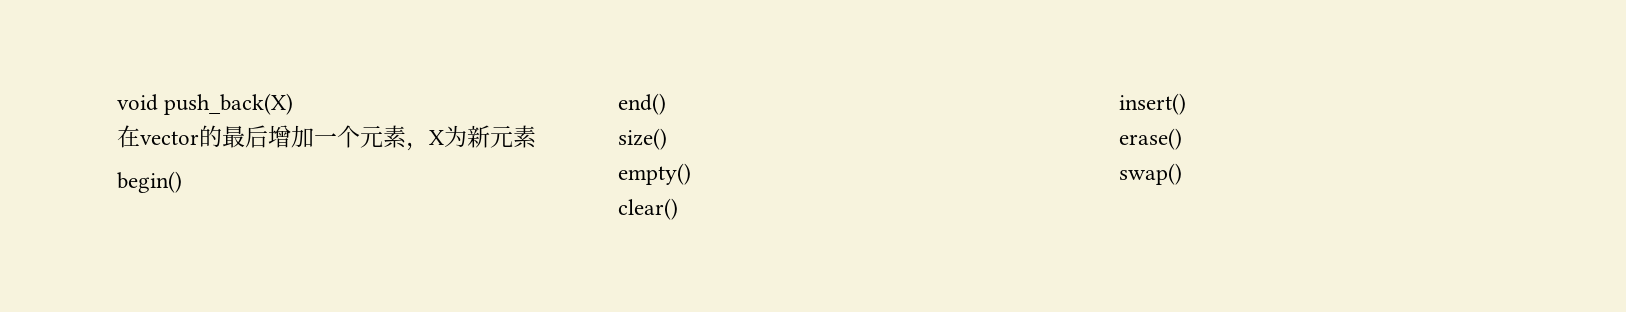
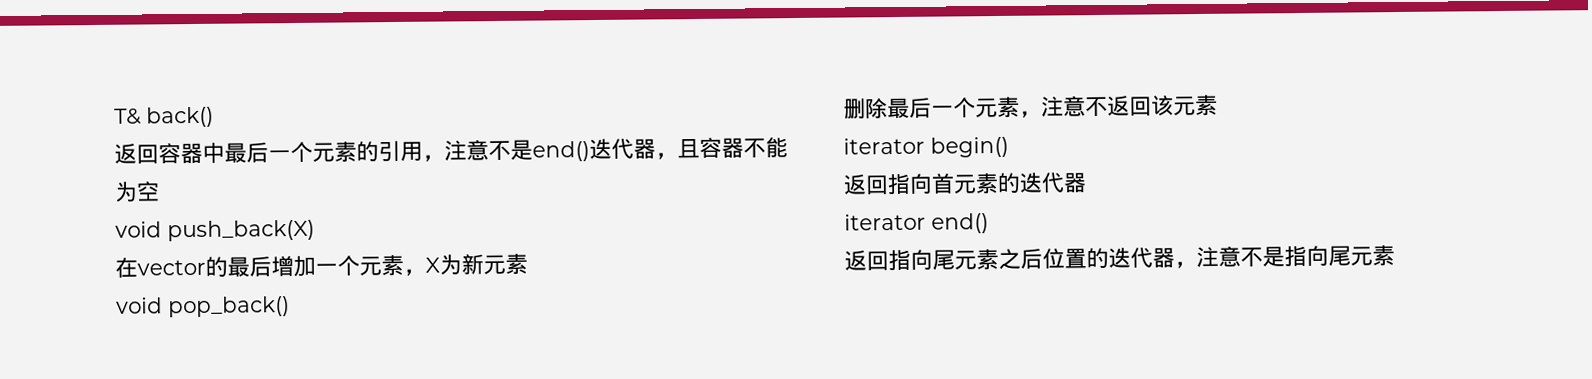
(117, 102) none -> [114,106,214,128] [114,137,788,164] [114,181,160,202] T& back() // 返回容器中最后一个元素的引用，注意不是end()迭代器，且容器不能为空 //
[117,171,182,193] [618,93,666,115] [618,128,667,150] [618,163,691,185] [618,198,678,220] [1119,93,1186,115] [1119,128,1182,150] [1119,163,1182,185] begin() // end() // size() // empty() // clear() // insert() // erase() // swap() -> [116,296,290,318] [843,94,1218,120] [843,136,1009,158] [843,172,1087,195] [844,213,989,234] [844,245,1395,271] void pop_back() // 删除最后一个元素，注意不返回该元素 // iterator begin() // 返回指向首元素的迭代器 // iterator end() // 返回指向尾元素之后位置的迭代器，注意不是指向尾元素

